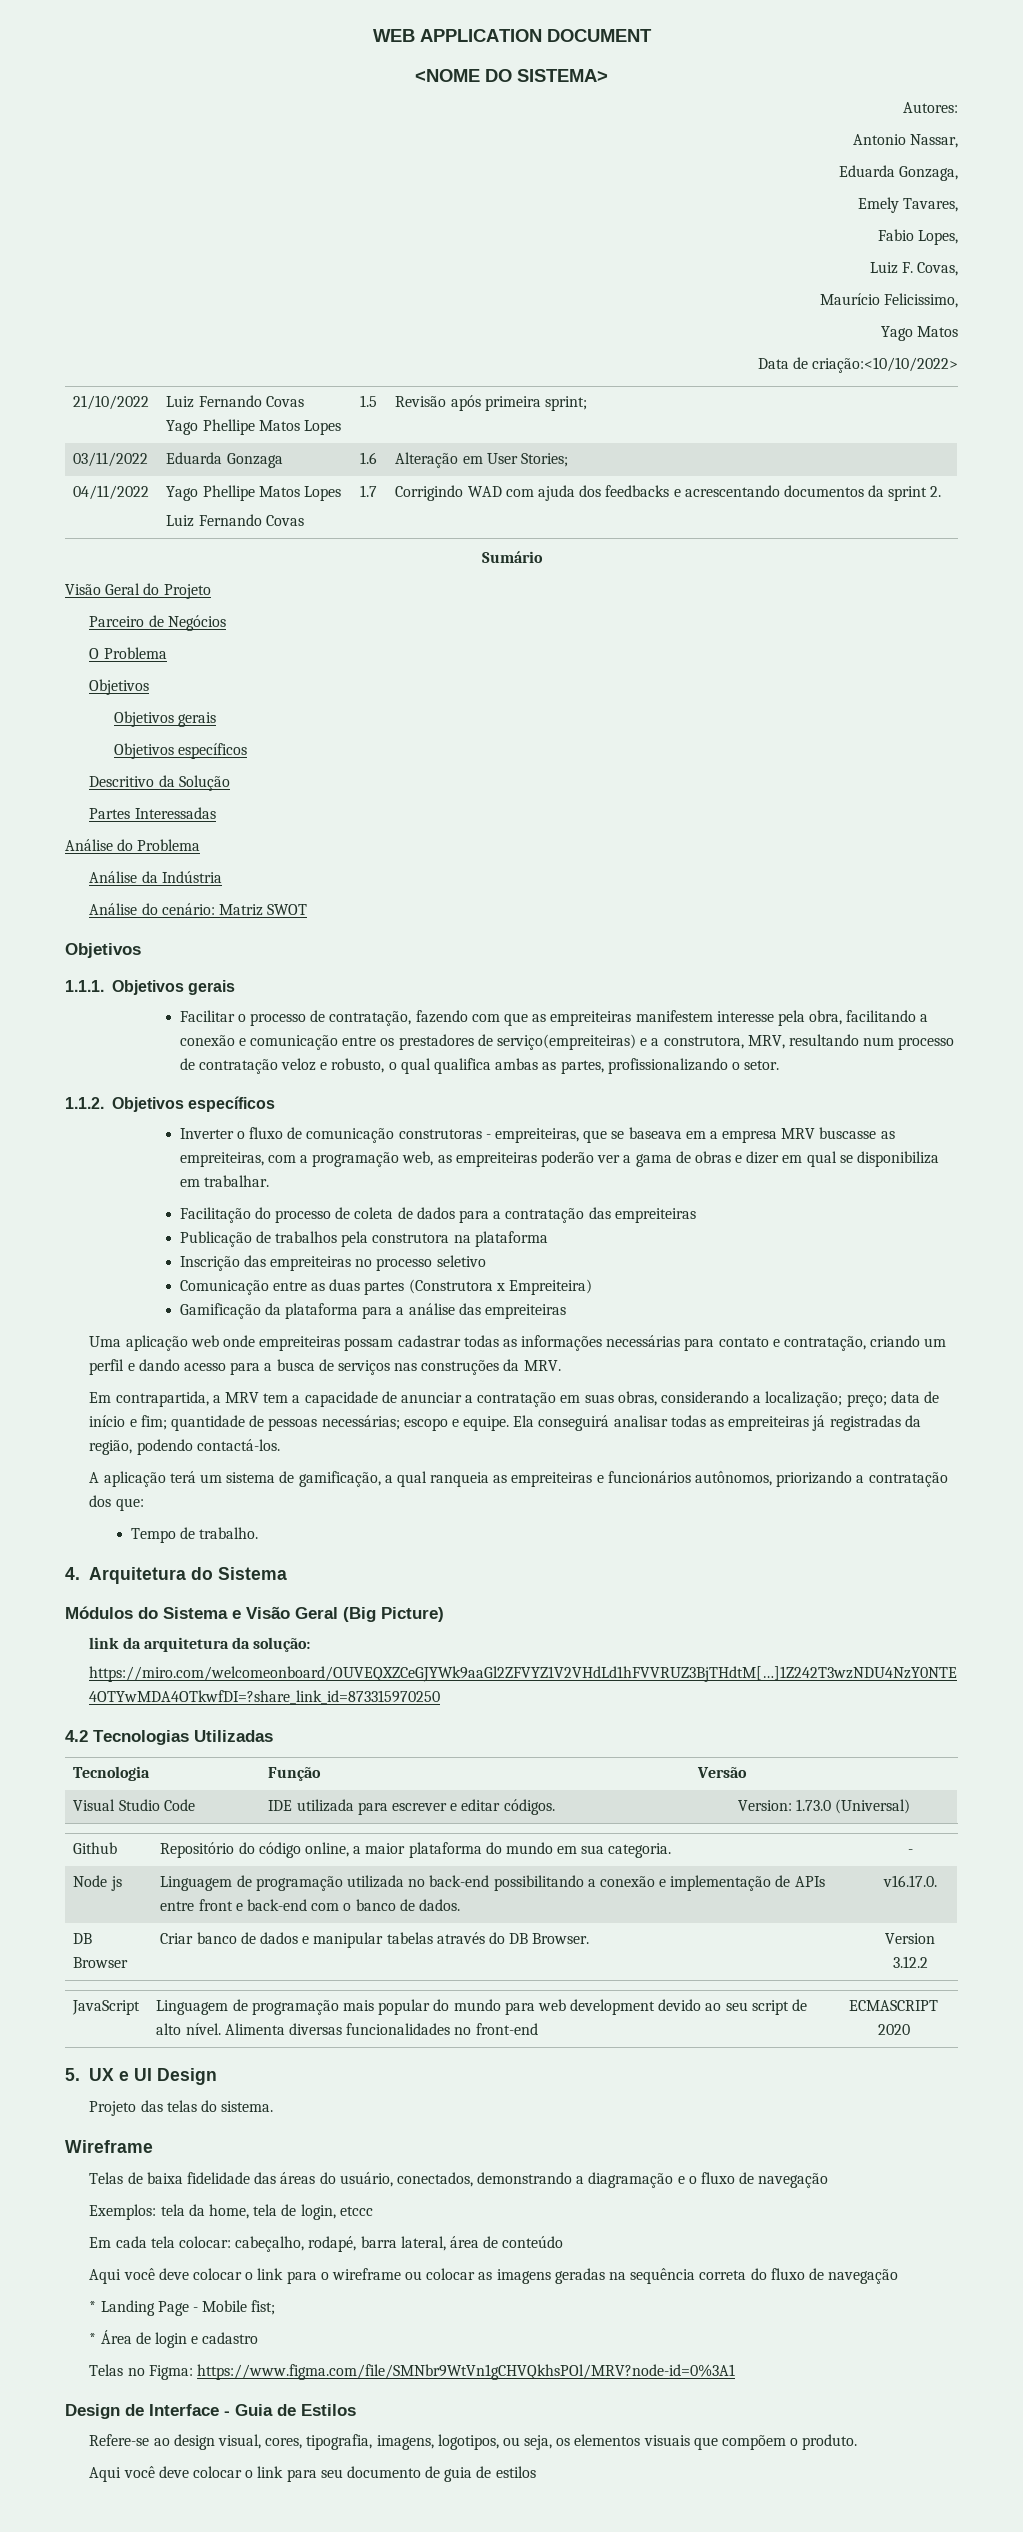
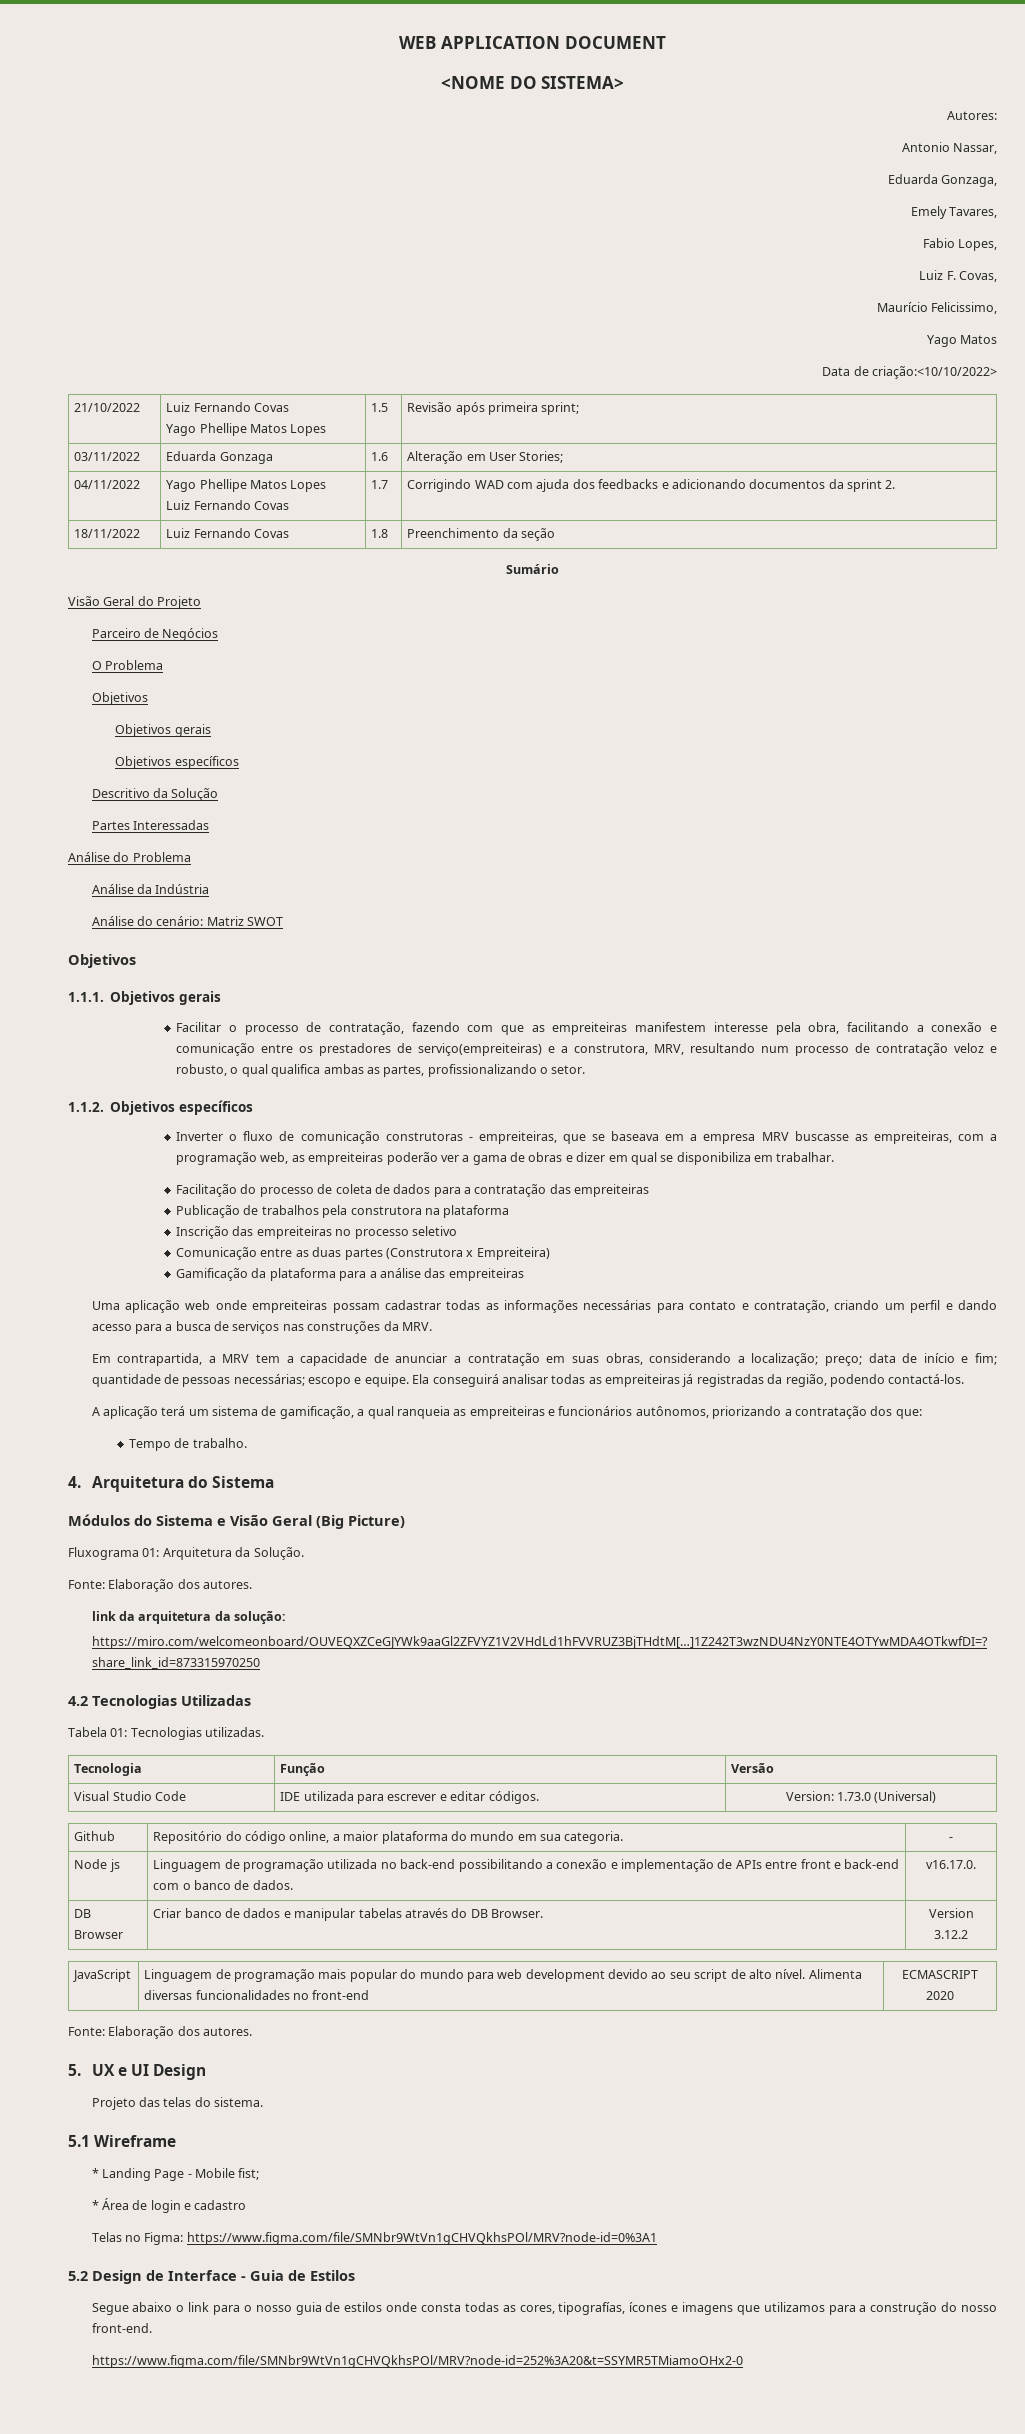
[684,485,780,497] acrescentando -> [671,479,746,489] adicionando
(942, 491) none -> [74,529,141,538] [166,528,290,538] [371,529,389,538] [407,528,556,541] // 18/11/2022 | Luiz Fernando Covas | 1.8 | Preenchimento da seção
(444, 1614) none -> [68,1547,304,1560] [68,1579,253,1592] // Fluxograma 01: Arquitetura da Solução. // Fonte: Elaboração dos autores.
(273, 1736) none -> [68,1727,265,1740] // Tabela 01: Tecnologias utilizadas.
(910, 2029) none -> [68,2026,253,2039] // Fonte: Elaboração dos autores.
(274, 2106) none -> [68,2135,90,2147] 5.1
[89,2172,829,2188] [89,2204,373,2220] [89,2236,564,2252] [89,2268,899,2284] // Telas de baixa fidelidade das áreas do usuário, conectados, demonstrando a diagramação e o fluxo de navegação // Exemplos: tela da home, tela de login, etccc // Em cada tela colocar: cabeçalho, rodapé, barra lateral, área de conteúdo // Aqui você deve colocar o link para o wireframe ou colocar as imagens geradas na sequência correta do fluxo de navegação -> (177, 2141) none
(735, 2372) none -> [68,2271,88,2281] 5.2
[89,2434,858,2450] [89,2466,536,2482] Refere-se ao design visual, cores, tipografia, imagens, logotipos, ou seja, os elementos visuais que compõem o produto. // Aqui você deve colocar o link para seu documento de guia de estilos -> [91,2302,998,2315] [91,2323,152,2333] [91,2355,743,2368] Segue abaixo o link para o nosso guia de estilos onde consta todas as cores, tipografías, ícones e imagens que utilizamos para a construção do nosso front-end. // https://www.figma.com/file/SMNbr9WtVn1gCHVQkhsPOl/MRV?node-id=252%3A20&t=SSYMR5TMiamoOHx2-0

